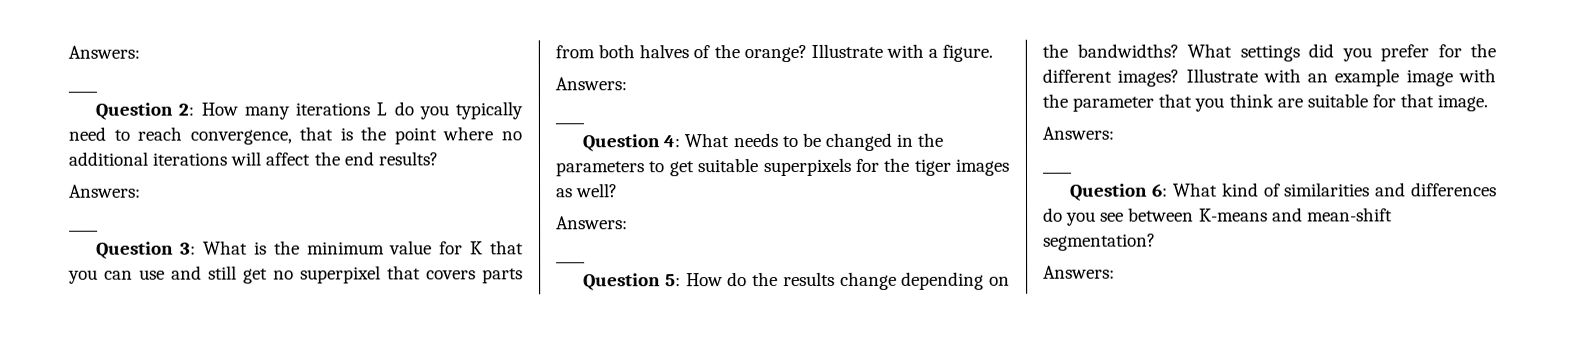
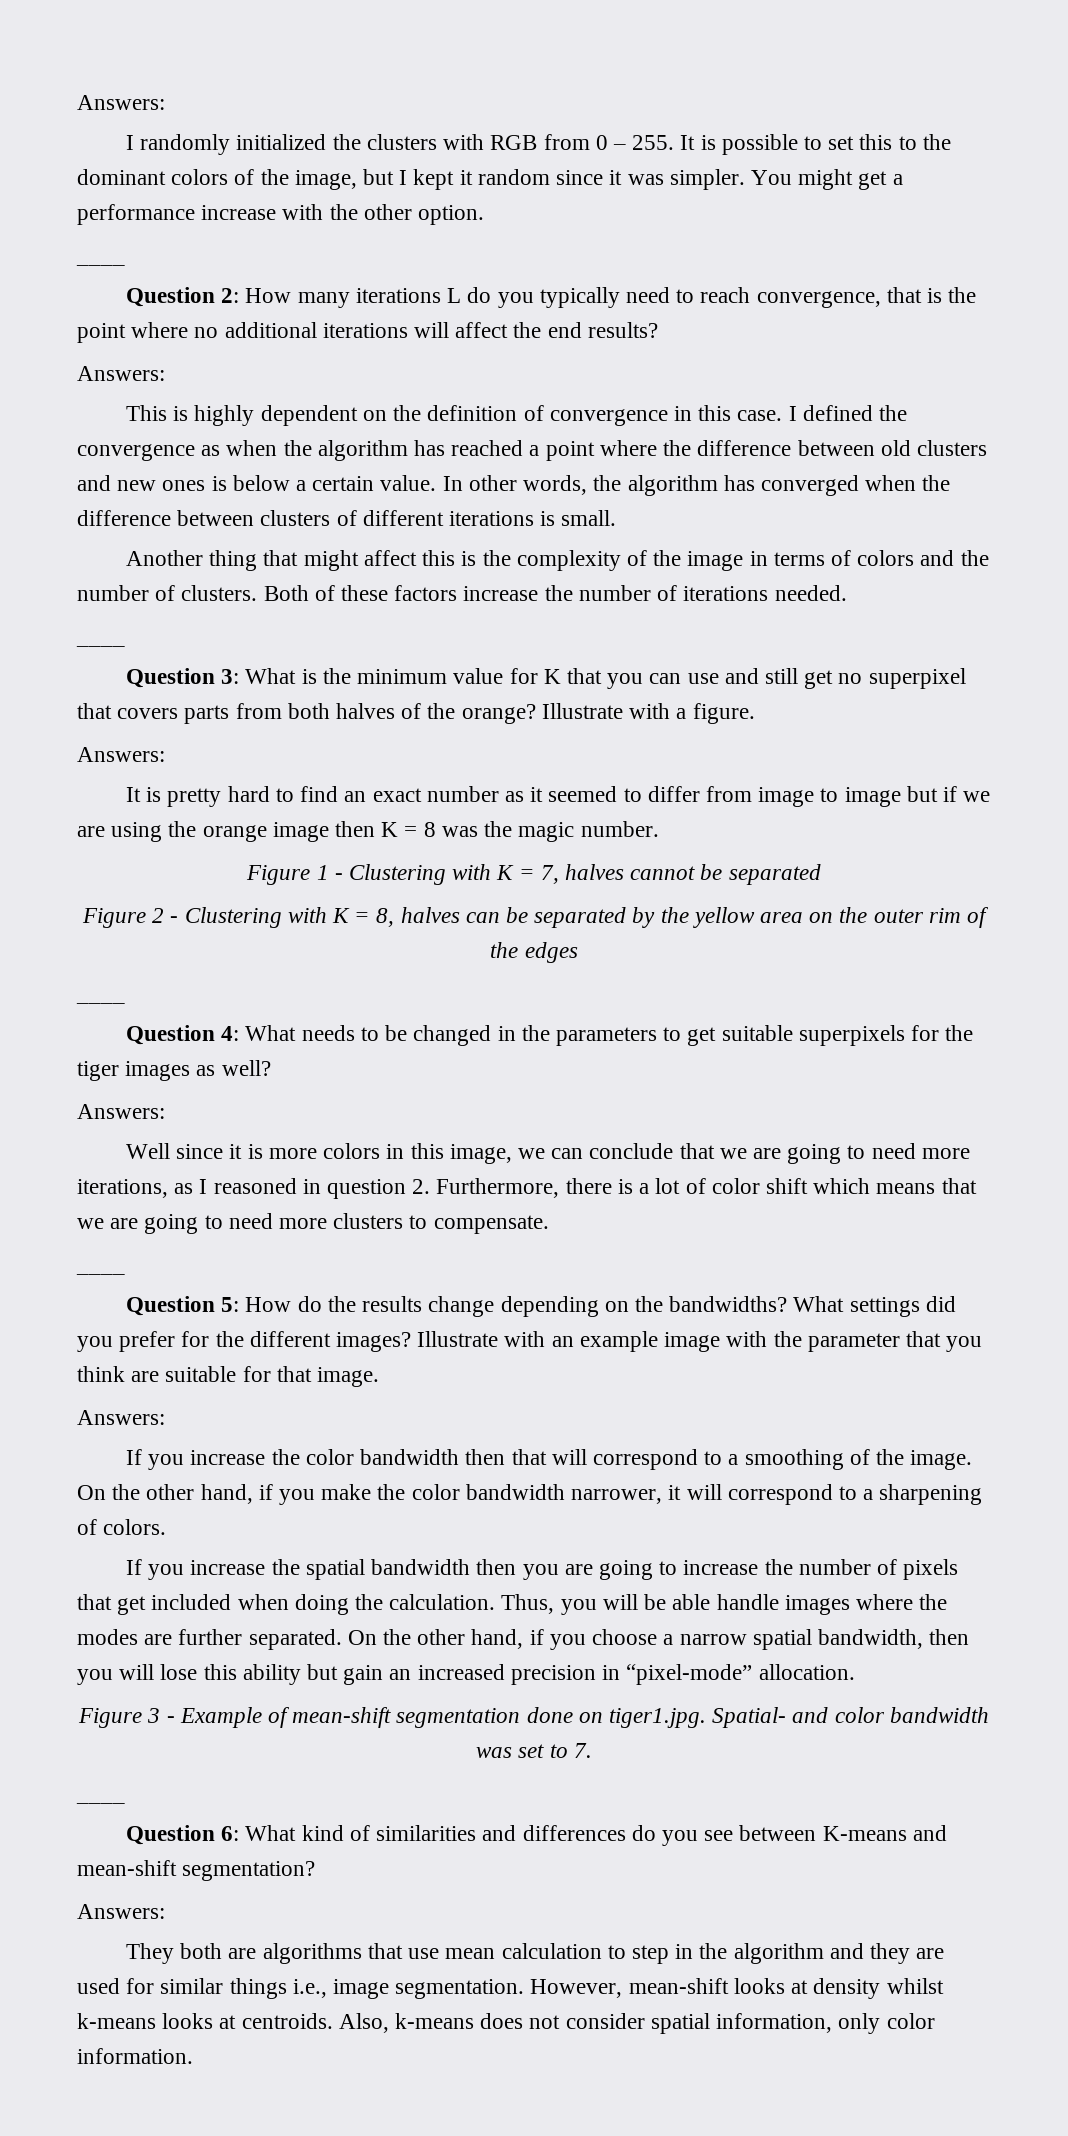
[68,45,140,59] Answers: -> [77,95,165,110] [126,134,951,155] [77,169,903,190] [77,204,485,225] Answers: // I randomly initialized the clusters with RGB from 0 – 255. It is possible to set this to the dominant colors of the image, but I kept it random since it was simpler. You might get a performance increase with the other option.
(141, 191) none -> [126,405,907,426] [77,440,987,461] [77,475,951,496] [77,510,617,526] [126,550,989,571] [77,585,847,601] // This is highly dependent on the definition of convergence in this case. I defined the convergence as when the algorithm has reached a point where the difference between old clusters and new ones is below a certain value. In other words, the algorithm has converged when the difference between clusters of different iterations is small. // Another thing that might affect this is the complexity of the image in terms of colors and the number of clusters. Both of these factors increase the number of iterations needed.
(627, 84) none -> [126,786,991,807] [77,821,659,842] [246,864,821,885] [81,907,990,928] [490,942,578,963] // It is pretty hard to find an exact number as it seemed to differ from image to image but if we are using the orange image then K = 8 was the magic number. // Figure 1 - Clustering with K = 7, halves cannot be separated // Figure 2 - Clustering with K = 8, halves can be separated by the yellow area on the outer rim of the edges
(628, 223) none -> [126,1143,970,1164] [77,1178,977,1199] [77,1213,549,1234] // Well since it is more colors in this image, we can conclude that we are going to need more iterations, as I reasoned in question 2. Furthermore, there is a lot of color shift which means that we are going to need more clusters to compensate.
(1114, 133) none -> [126,1449,973,1470] [77,1484,983,1505] [77,1519,167,1535] [126,1559,959,1580] [77,1594,948,1615] [77,1629,970,1650] [77,1664,855,1685] [78,1707,989,1728] [476,1743,592,1758] // If you increase the color bandwidth then that will correspond to a smoothing of the image. On the other hand, if you make the color bandwidth narrower, it will correspond to a sharpening of colors. // If you increase the spatial bandwidth then you are going to increase the number of pixels that get included when doing the calculation. Thus, you will be able handle images where the modes are further separated. On the other hand, if you choose a narrow spatial bandwidth, then you will lose this ability but gain an increased precision in “pixel-mode” allocation. // Figure 3 - Example of mean-shift segmentation done on tiger1.jpg. Spatial- and color bandwidth was set to 7.
(1115, 272) none -> [126,1943,945,1964] [77,1978,944,1999] [77,2013,935,2034] [77,2048,193,2064] // They both are algorithms that use mean calculation to step in the algorithm and they are used for similar things i.e., image segmentation. However, mean-shift looks at density whilst k-means looks at centroids. Also, k-means does not consider spatial information, only color information.

